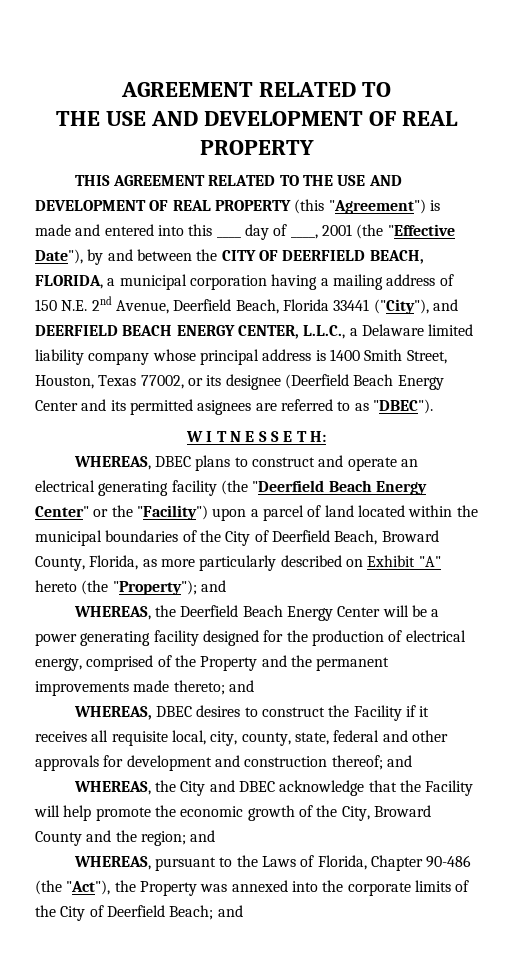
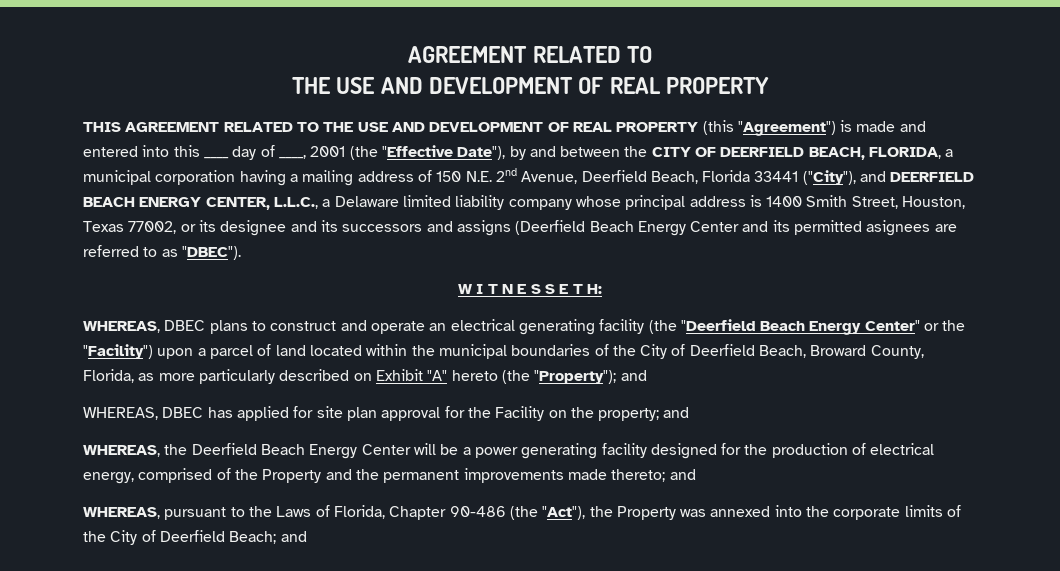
(281, 382) none -> [290,220,511,236] and its successors and assigns
(226, 586) none -> [83,406,690,421] // WHEREAS, DBEC has applied for site plan approval for the Facility on the property; and
[73,705,430,721] [35,730,448,746] [35,755,412,771] [73,780,474,796] [34,805,431,821] [35,830,216,846] // WHEREAS, DBEC desires to construct the Facility if it receives all requisite local, city, county, state, federal and other approvals for development and construction thereof; and // WHEREAS, the City and DBEC acknowledge that the Facility will help promote the economic growth of the City, Broward County and the region; and -> (696, 474) none

